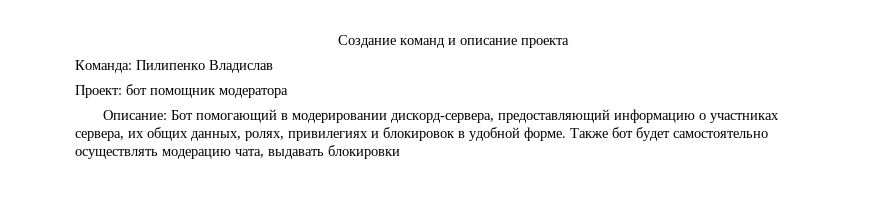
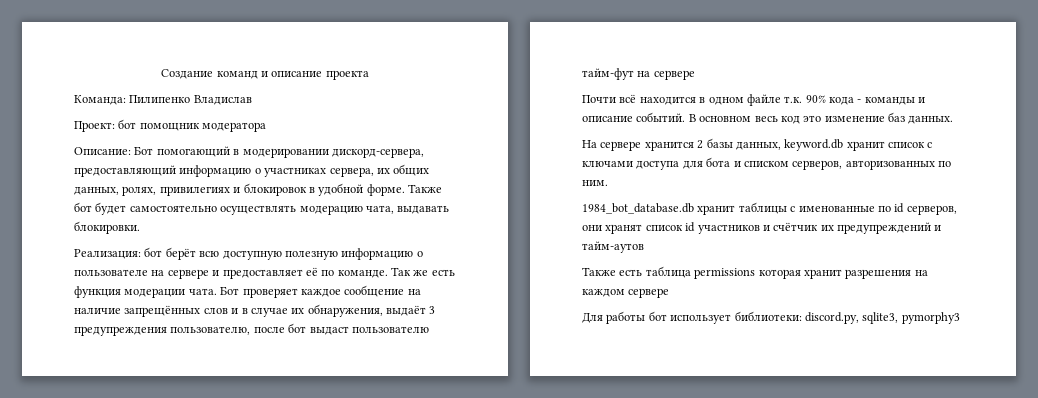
[328,145,400,159] блокировки -> [74,221,140,234] [74,247,423,260] [74,267,455,279] [74,285,421,298] [74,304,436,317] [74,323,429,336] [582,68,695,80] [582,94,926,106] [582,112,954,124] [582,138,933,151] [582,157,951,170] [582,180,608,186] [582,202,957,215] [582,222,942,234] [582,241,644,253] [582,266,928,279] [582,288,670,298] [582,311,960,324] блокировки. // Реализация: бот берёт всю доступную полезную информацию о пользователе на сервере и предоставляет её по команде. Так же есть функция модерации чата. Бот проверяет каждое сообщение на наличие запрещённых слов и в случае их обнаружения, выдаёт 3 предупреждения пользователю, после бот выдаст пользователю тайм-фут на сервере // Почти всё находится в одном файле т.к. 90% кода - команды и описание событий. В основном весь код это изменение баз данных. // На сервере хранится 2 базы данных, keyword.db хранит список с ключами доступа для бота и списком серверов, авторизованных по ним. // 1984_bot_database.db хранит таблицы с именованные по id серверов, они хранят список id участников и счётчик их предупреждений и тайм-аутов // Также есть таблица permissions которая хранит разрешения на каждом сервере // Для работы бот использует библиотеки: discord.py, sqlite3, pymorphy3

